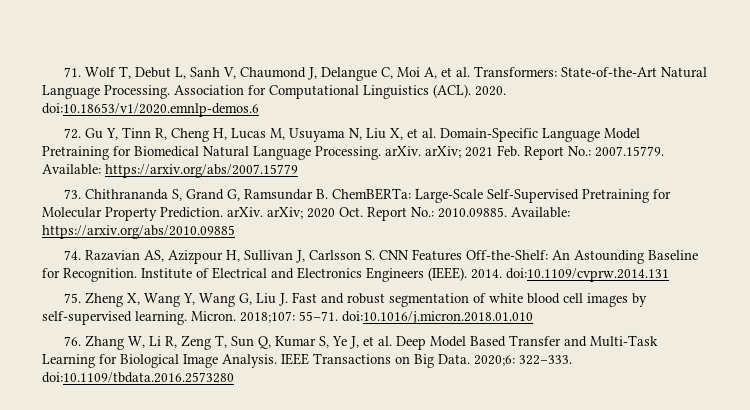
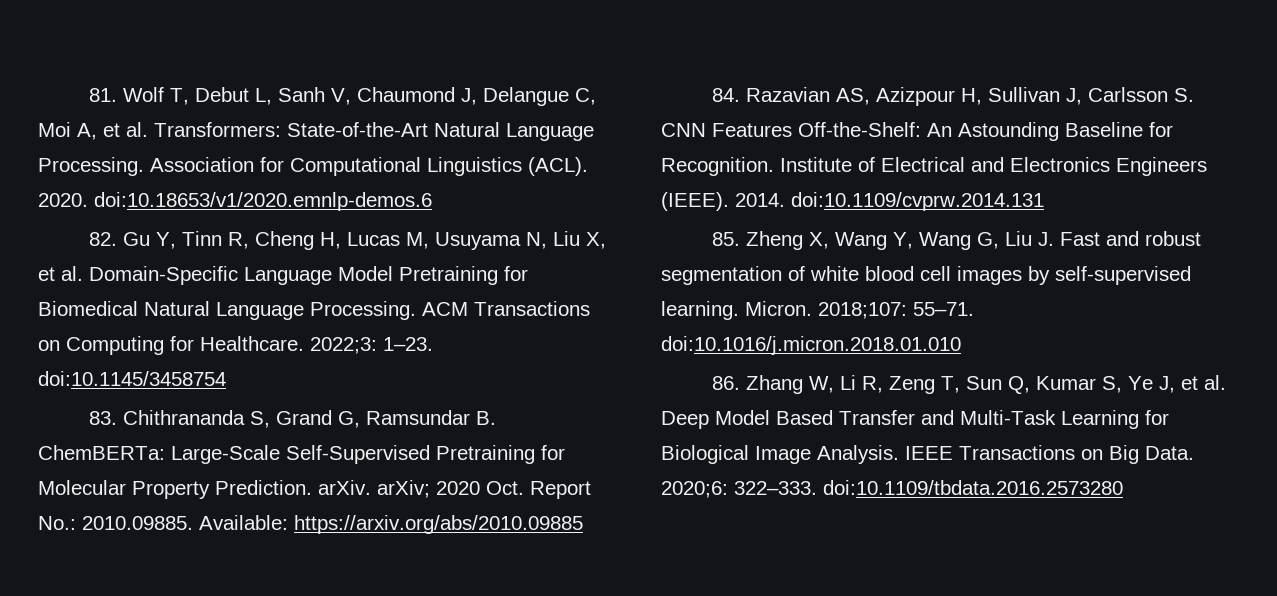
[63,67,81,77] 71. -> [89,88,118,102] 81.
[63,128,81,139] 72. -> [89,232,118,246] 82.
[385,145,664,160] [42,164,298,178] [63,189,81,199] arXiv. arXiv; 2021 Feb. Report No.: 2007.15779. Available: https://arxiv.org/abs/2007.15779 // 73. -> [422,301,590,316] [38,336,433,355] [38,371,226,386] [89,411,118,425] ACM Transactions on Computing for Healthcare. 2022;3: 1–23. doi:10.1145/3458754 // 83.
[63,250,81,260] 74. -> [712,88,741,102] 84.
[63,293,81,303] 75. -> [712,232,741,246] 85.
[63,336,81,346] 76. -> [712,376,741,390] 86.

